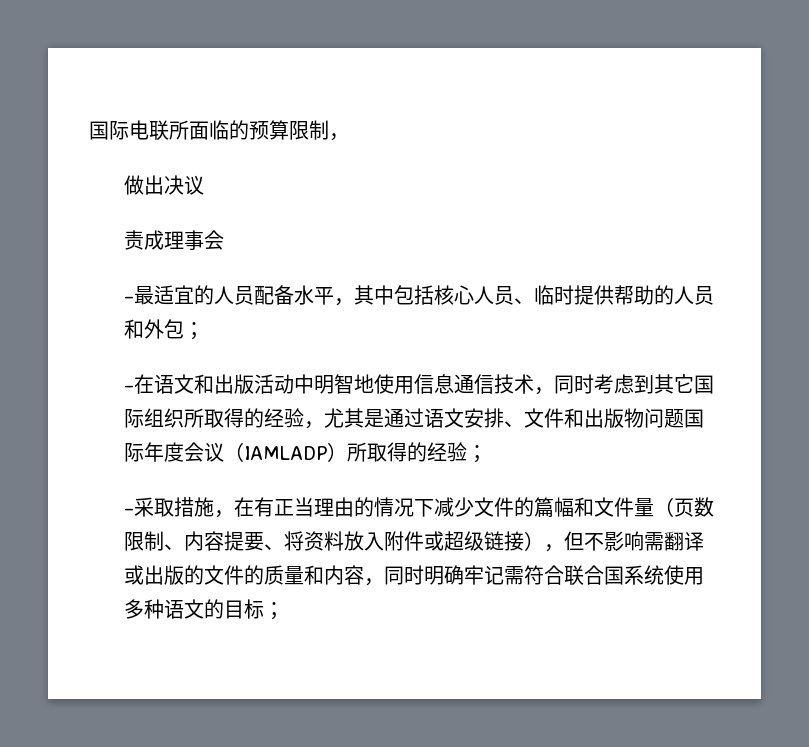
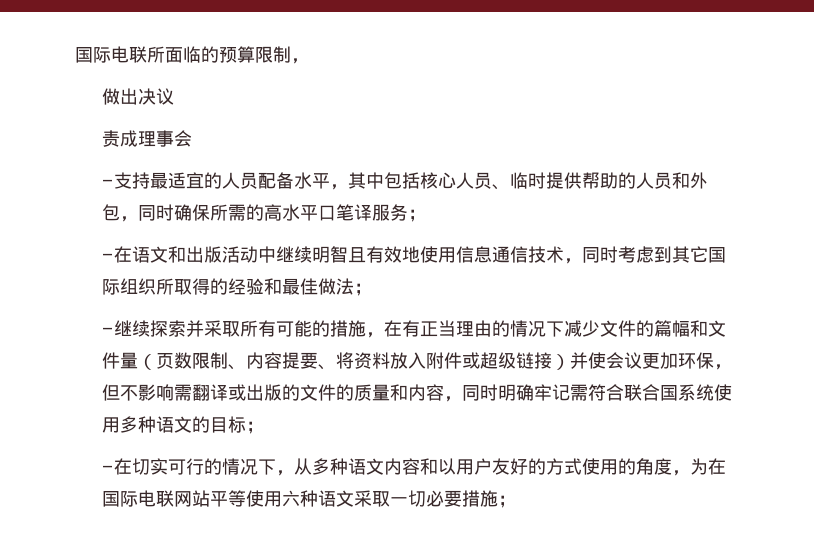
(134, 299) none -> [113,172,150,189] 支持
(184, 329) none -> [119,204,408,222] ，同时确保所需的高水平口笔译服务
[313,374,354,394] 明智 -> [275,246,402,263] 继续明智且有效
[303,408,704,429] [123,442,487,463] [123,497,174,517] ，尤其是通过语文安排、文件和出版物问题国际年度会议（IAMLADP）所取得的经验； // –采取 -> [263,278,372,296] [101,320,330,337] 和最佳做法； // –继续探索并采取所有可能的
(544, 541) none -> [569,352,714,369] 并使会议更加环保
(284, 611) none -> [101,458,726,476] [101,490,516,508] // –在切实可行的情况下，从多种语文内容和以用户友好的方式使用的角度，为在国际电联网站平等使用六种语文采取一切必要措施；

